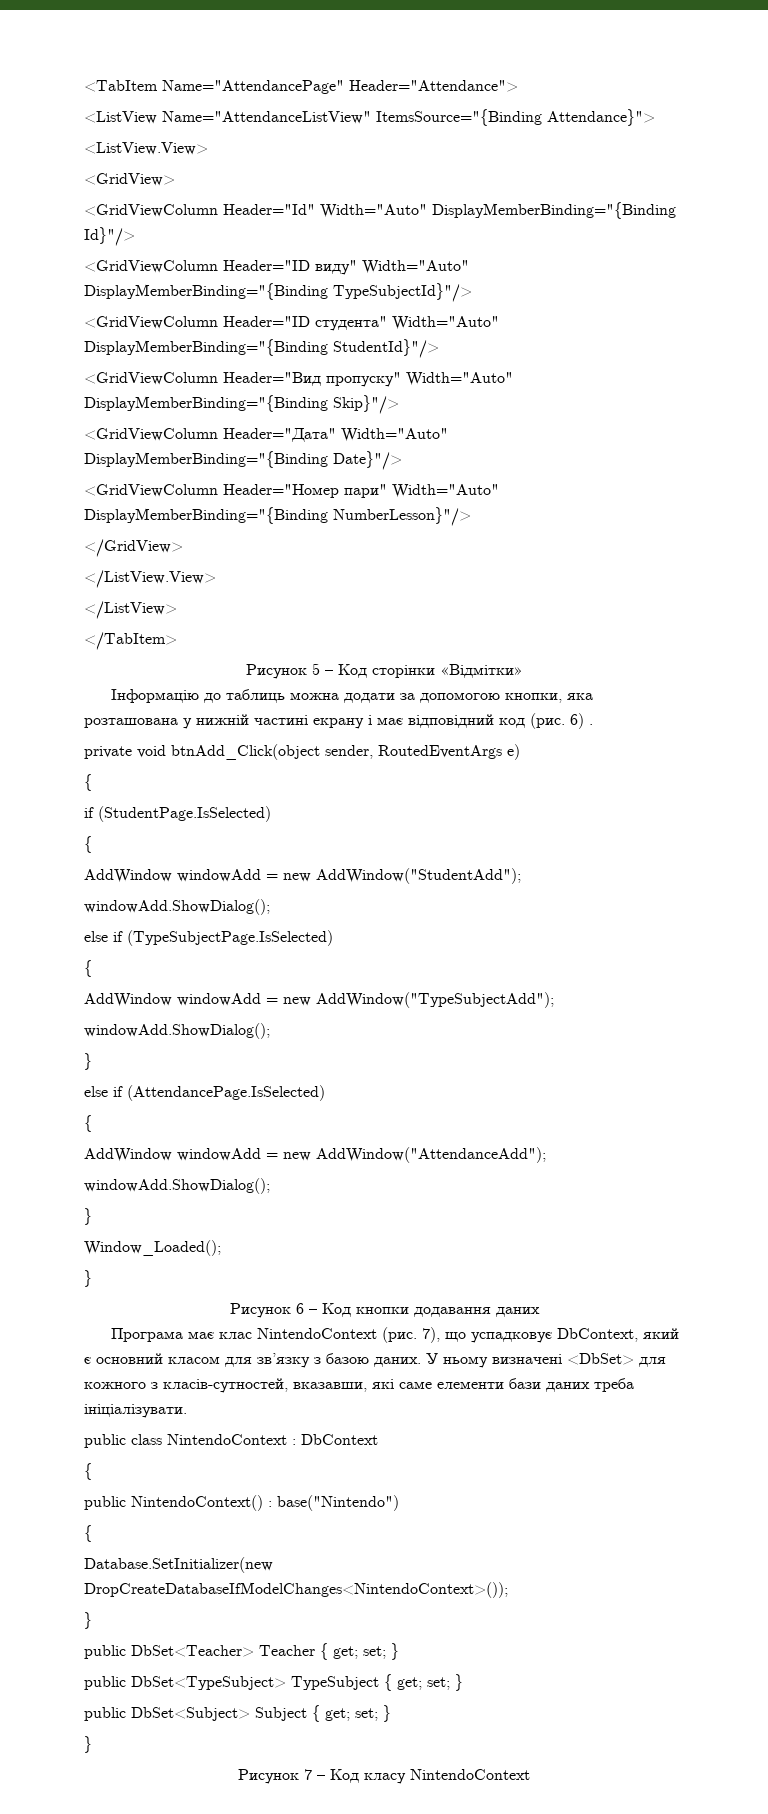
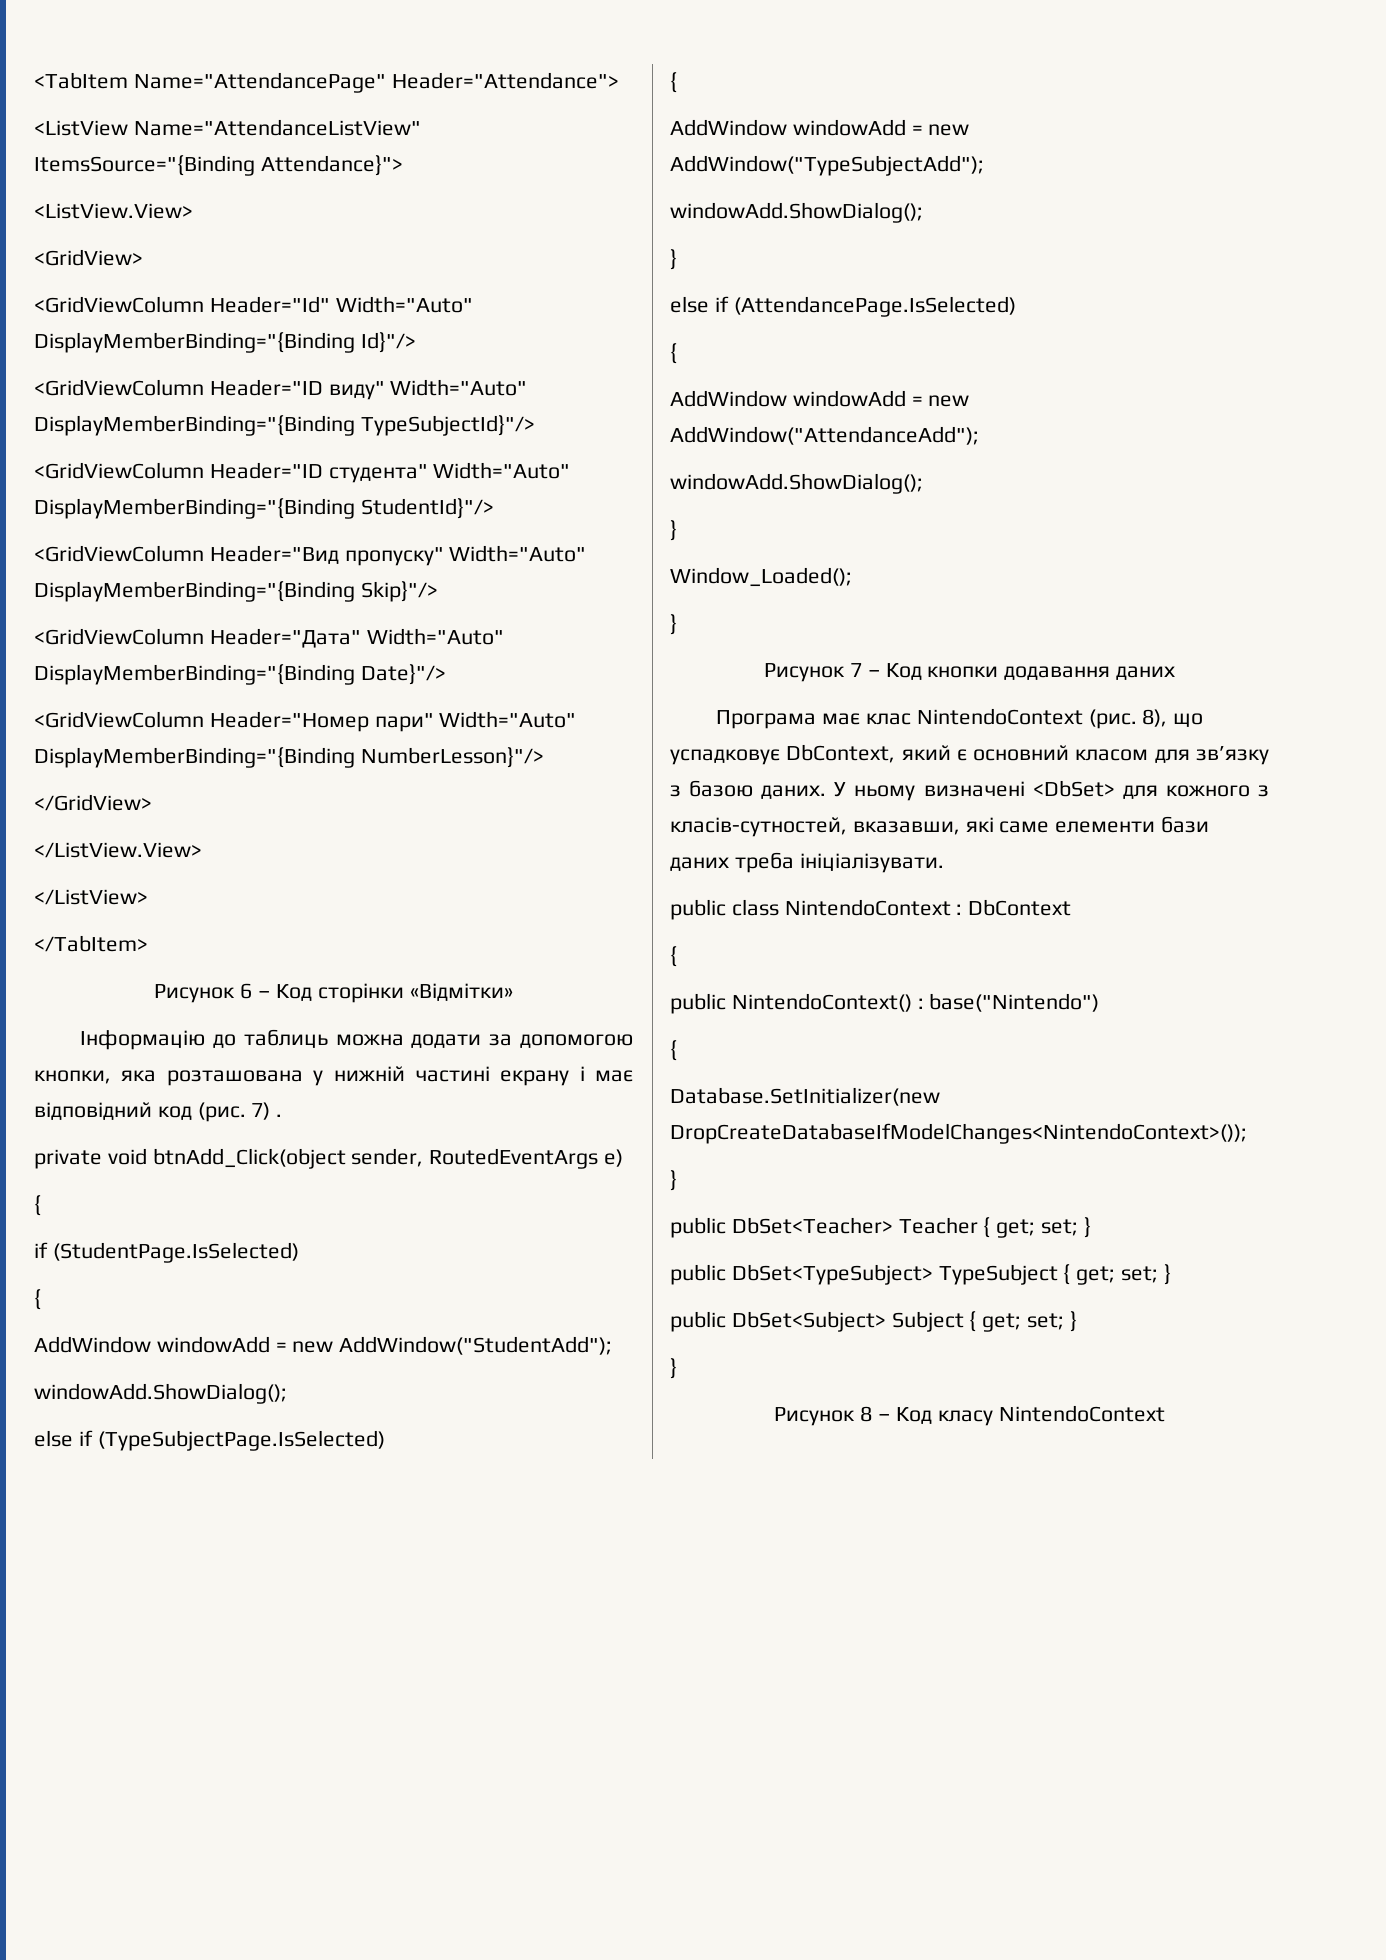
[311,663,320,675] 5 -> [240,983,253,999] 6
[570,713,584,729] 6) -> [251,1102,271,1120] 7)
[295,1303,304,1314] 6 -> [849,663,862,677] 7
[422,1327,441,1343] 7), -> [1142,709,1168,727] 8),
[304,1769,312,1780] 7 -> [860,1406,873,1422] 8

